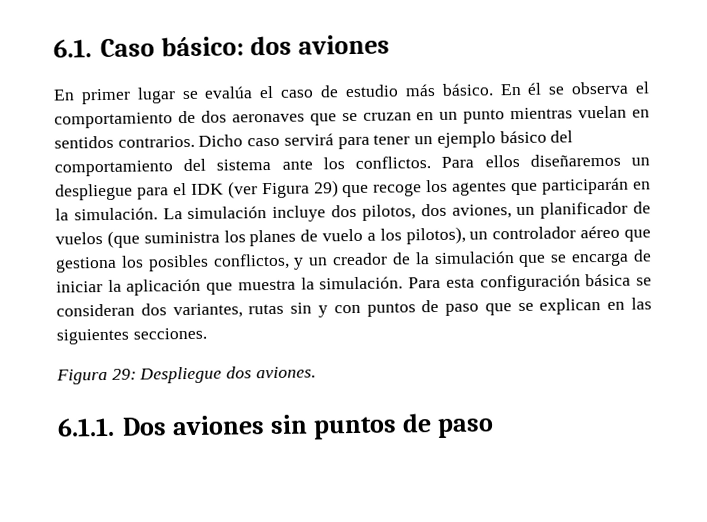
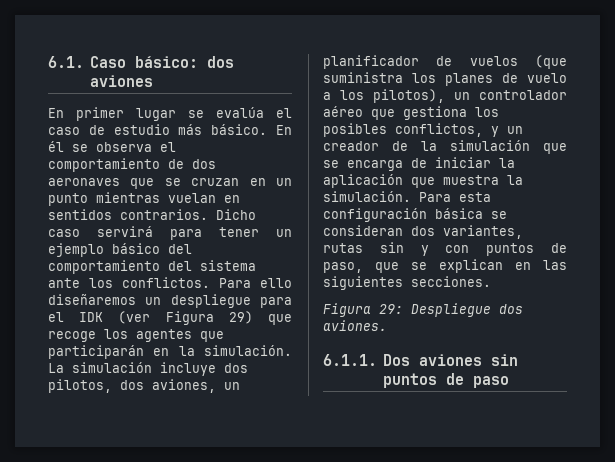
[484,154,520,168] ellos -> [260,278,292,288] ello
[445,303,480,316] paso -> [323,262,363,273] paso,

